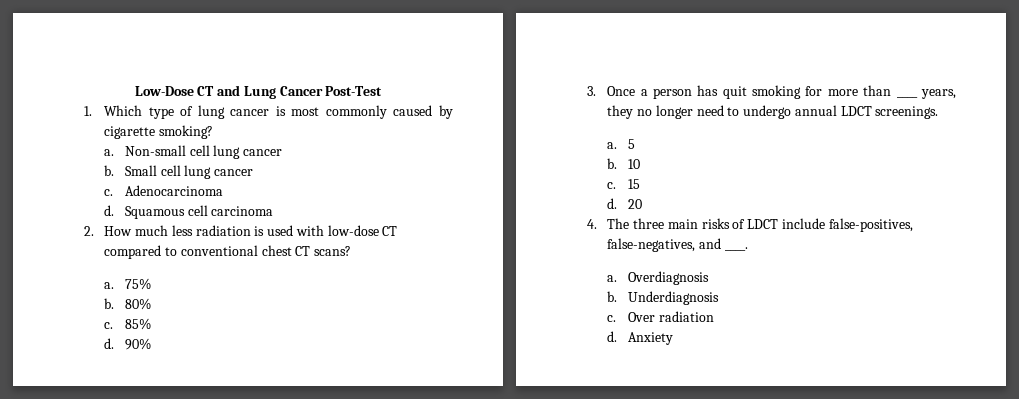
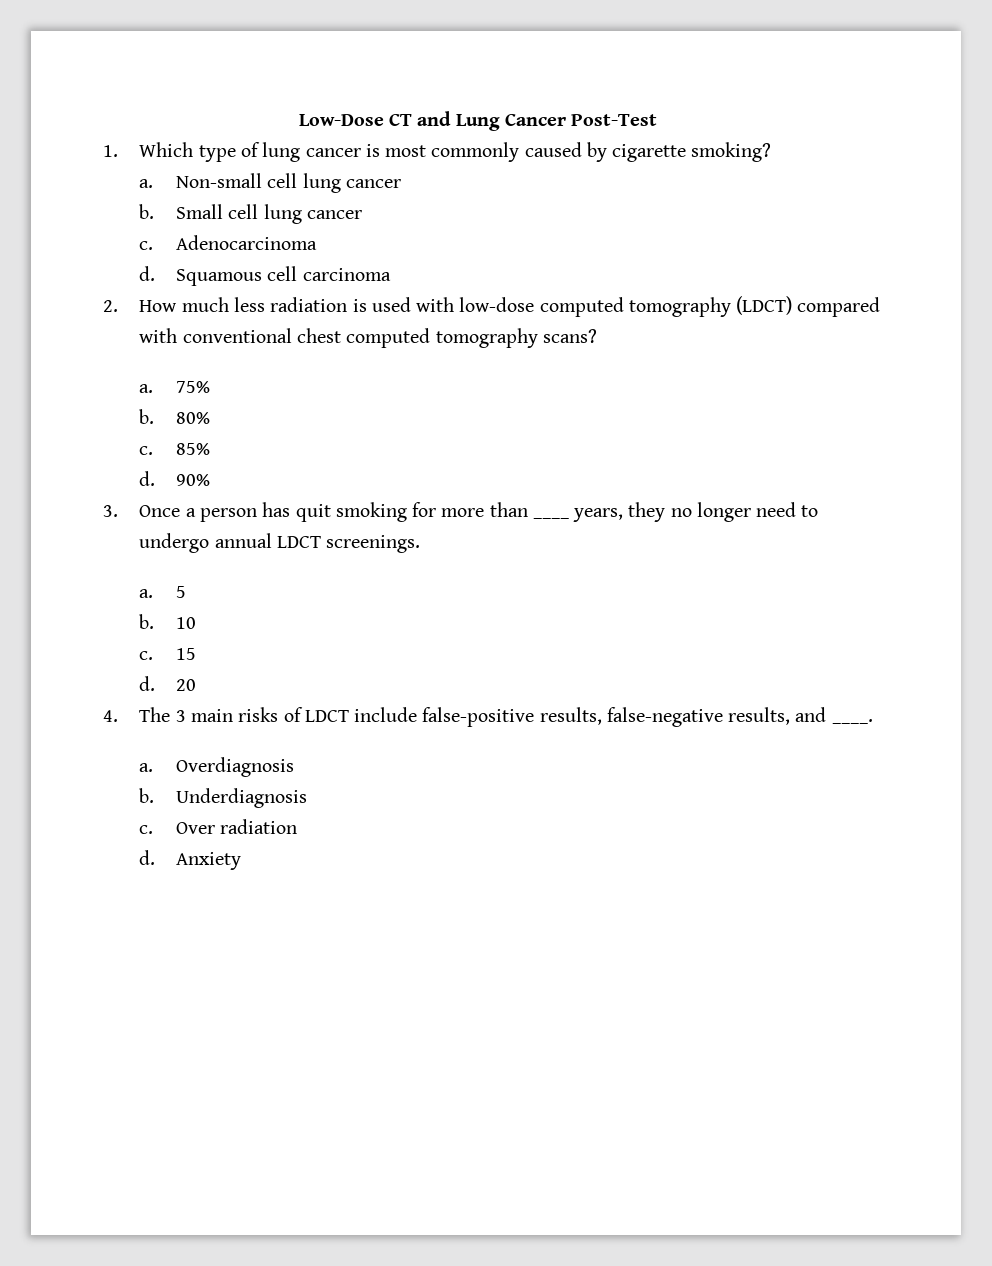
[382,226,398,236] [104,245,311,259] CT compared to conventional chest CT -> [539,296,881,317] [139,328,538,348] computed tomography (LDCT) compared with conventional chest computed tomography
[633,218,665,229] three -> [175,710,186,722] 3
[828,218,913,232] [607,238,696,252] false-positives, false-negatives, -> [422,707,791,727] false-positive results, false-negative results,

